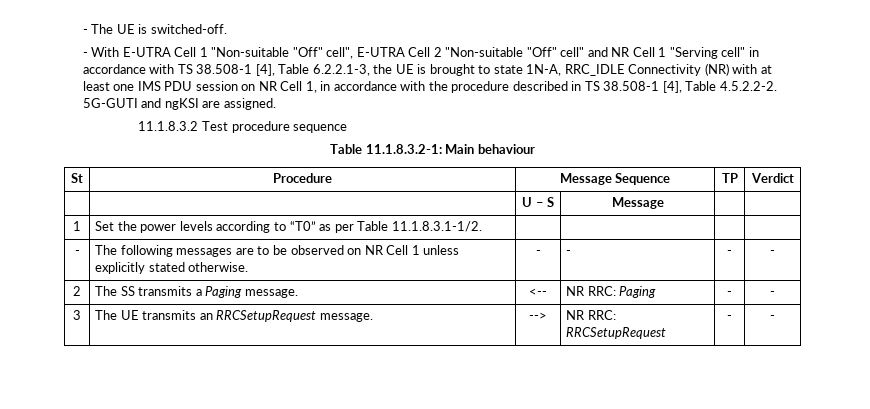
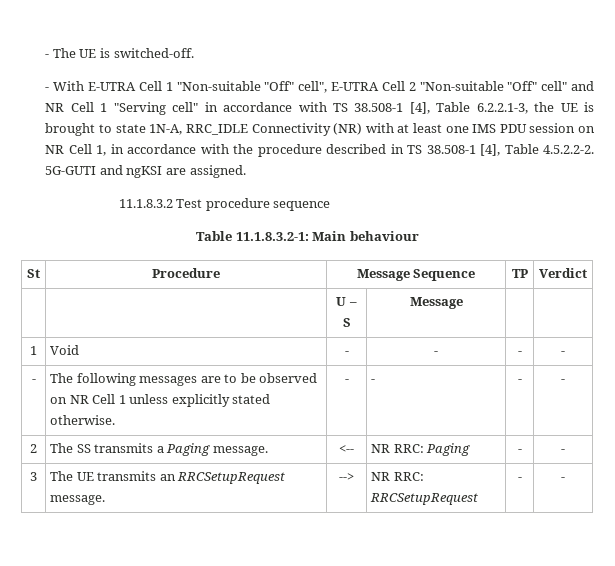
[95,221,482,233] Set the power levels according to “T0” as per Table 11.1.8.3.1-1/2. | | | | -> [50,345,80,355] [344,351,349,355] [434,351,438,355] [517,351,522,355] [561,351,565,355] Void | - | - | - | -

